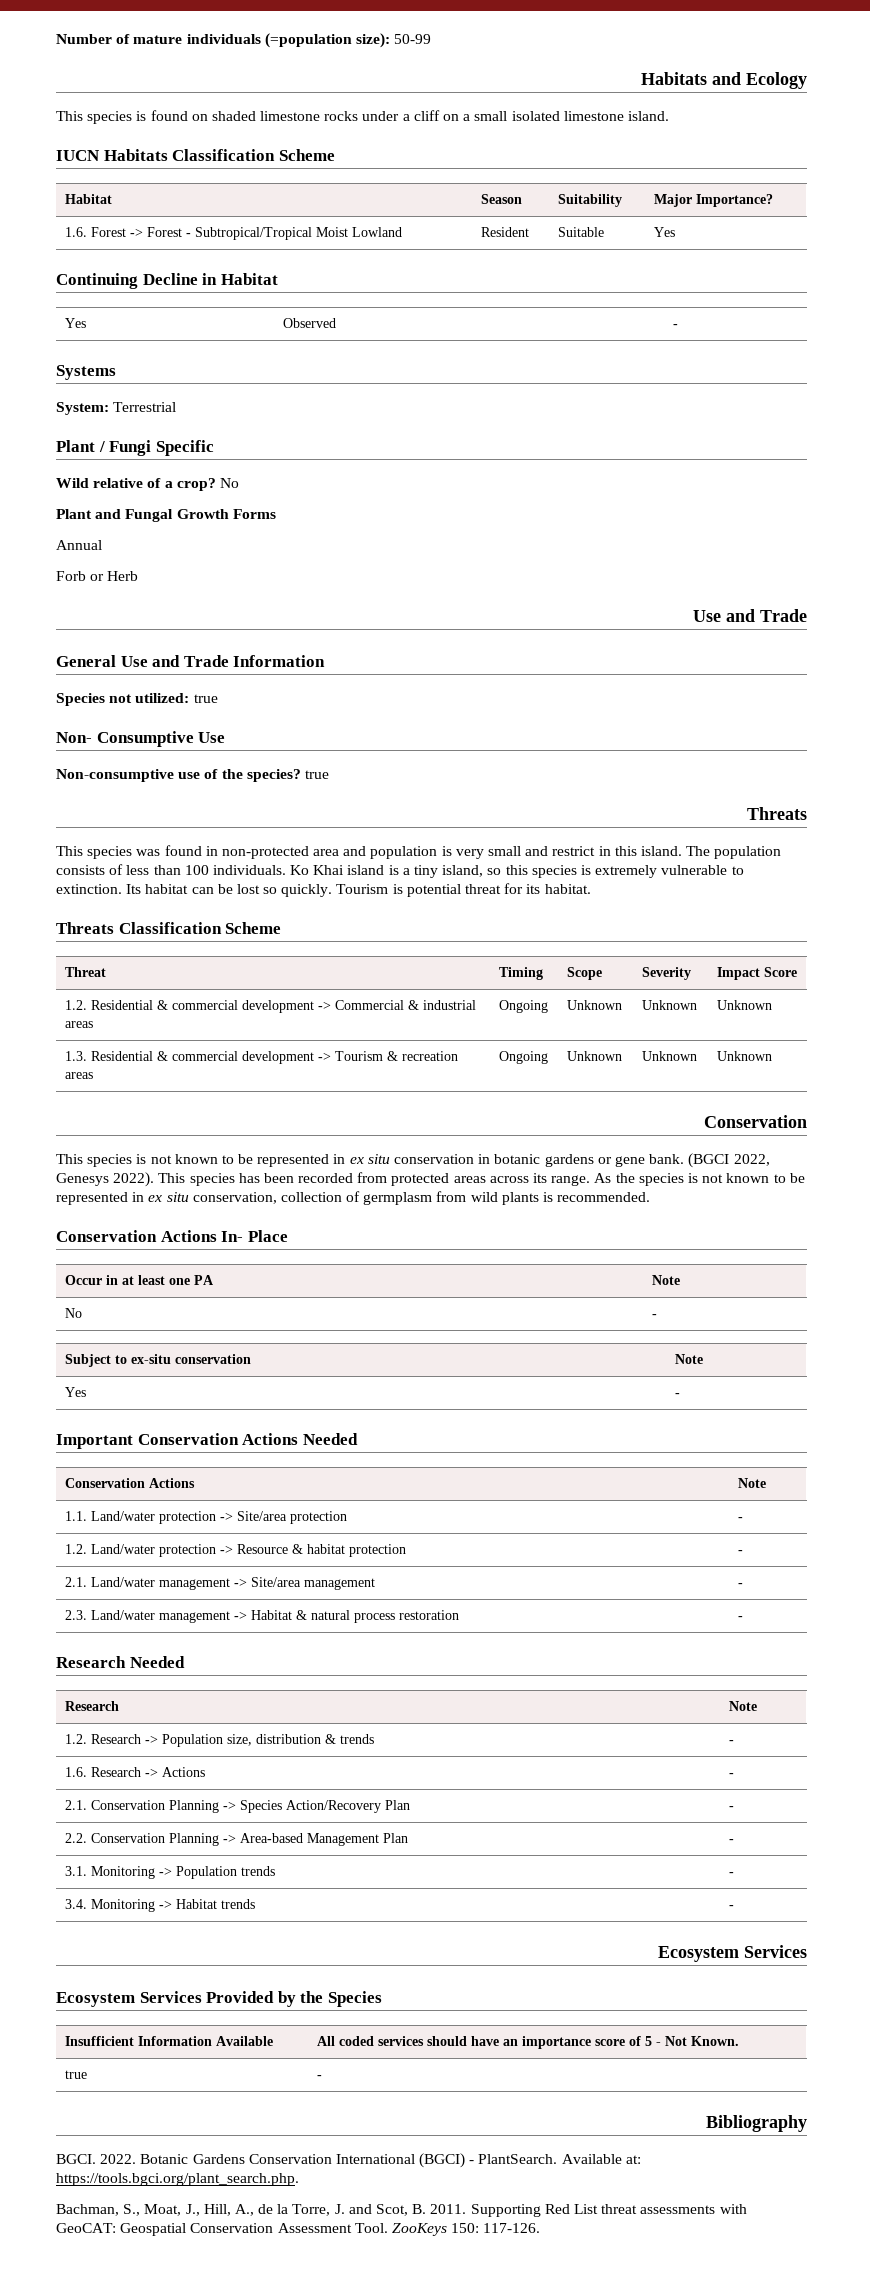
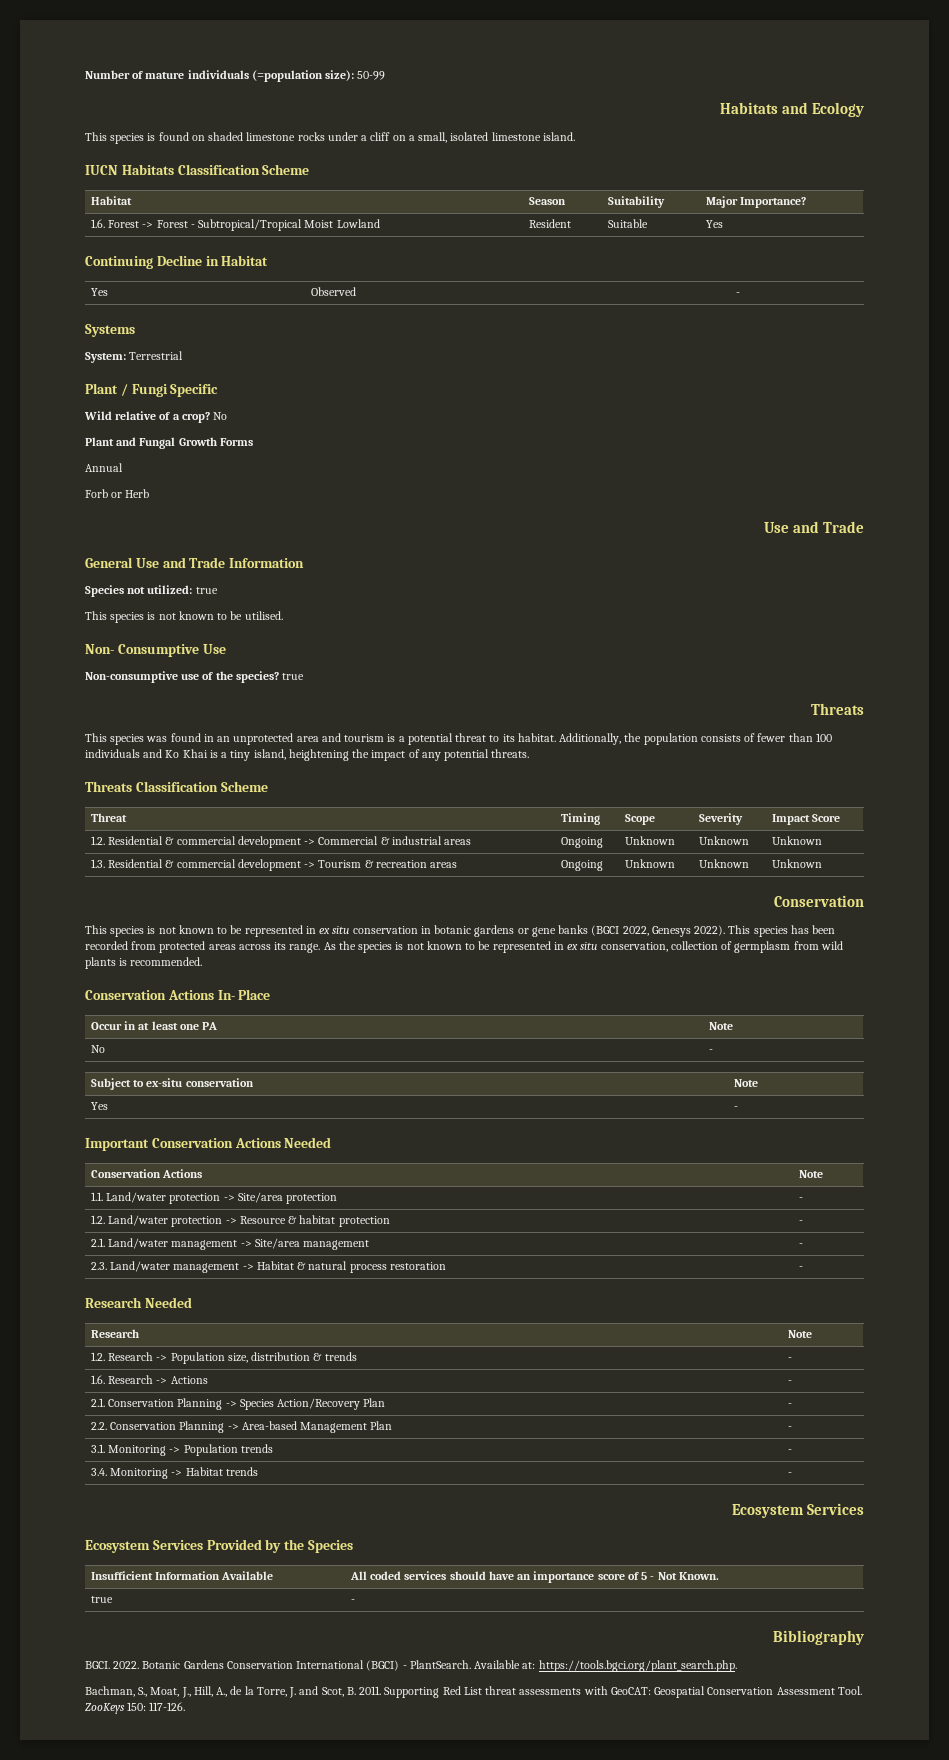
[474,111,508,121] small -> [418,132,448,143] small,
(218, 698) none -> [85,611,283,623] // This species is not known to be utilised.
[221,846,711,859] non-protected area and population is very small and restrict in this island. The -> [217,733,642,745] an unprotected area and tourism is a potential threat to its habitat. Additionally, the
[126,865,150,875] less -> [757,733,786,742] fewer
[212,865,286,875] individuals. -> [85,749,163,758] individuals and
[347,865,385,875] island -> (208, 753) none
[487,865,744,878] [56,883,591,897] so this species is extremely vulnerable to extinction. Its habitat can be lost so quickly. Tourism is potential threat for its habitat. -> [288,749,530,761] heightening the impact of any potential threats.
[649,1154,685,1164] bank. -> [558,925,589,934] banks

